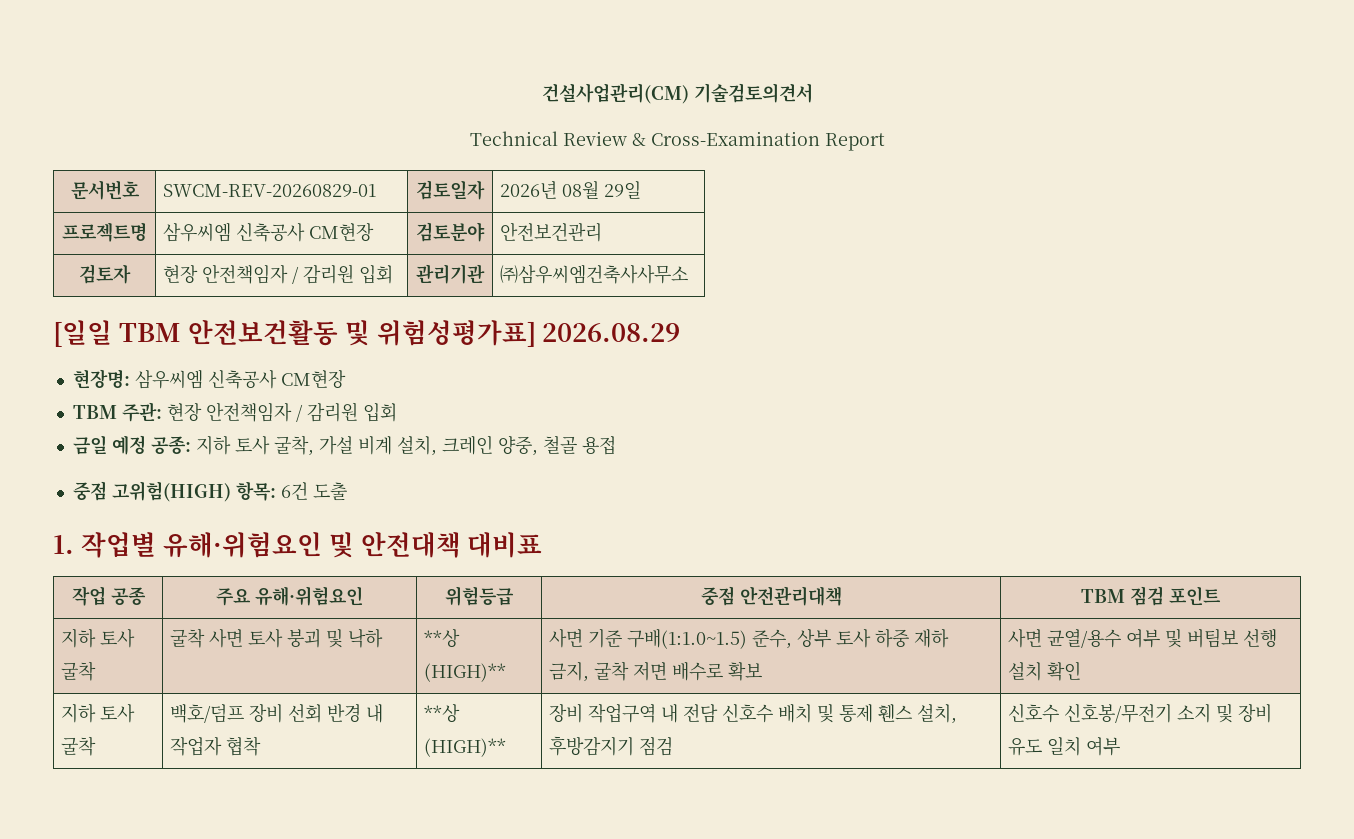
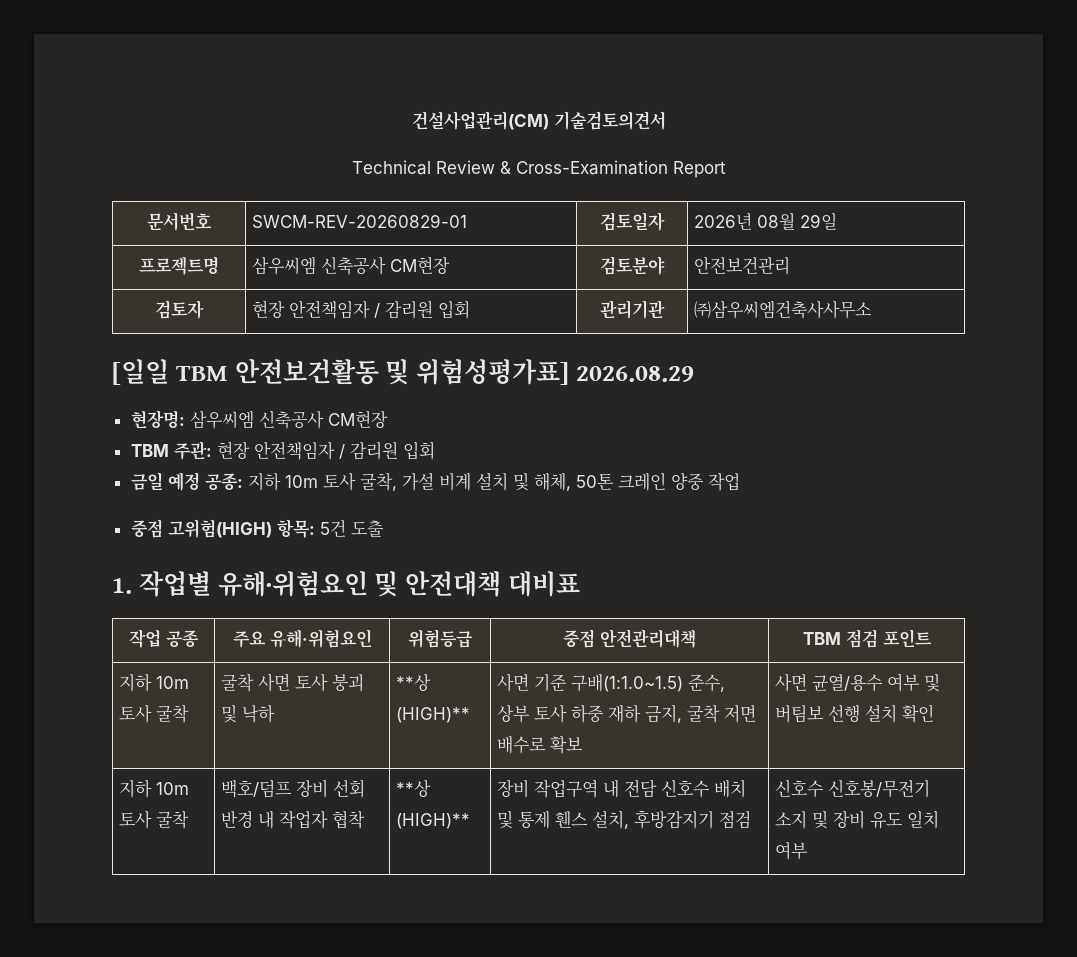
(231, 445) none -> [284,475,318,488] 10m
[396,435,616,456] 설치, 크레인 양중, 철골 용접 -> [475,472,740,491] 설치 및 해체, 50톤 크레인 양중 작업
[280,482,308,500] 6건 -> [319,519,346,537] 5건
(97, 638) none -> [156,676,190,689] 10m
(97, 713) none -> [156,782,190,795] 10m

